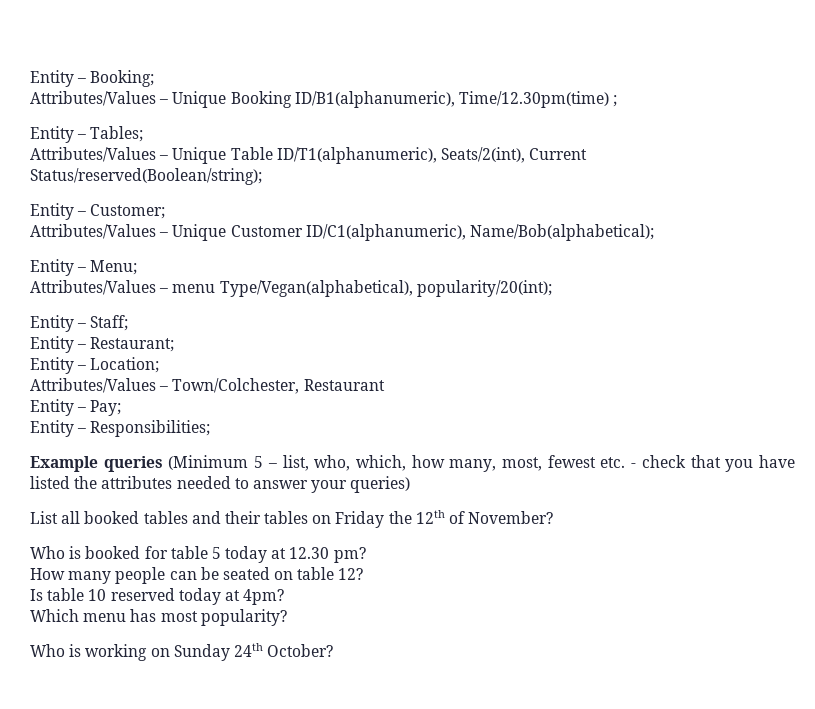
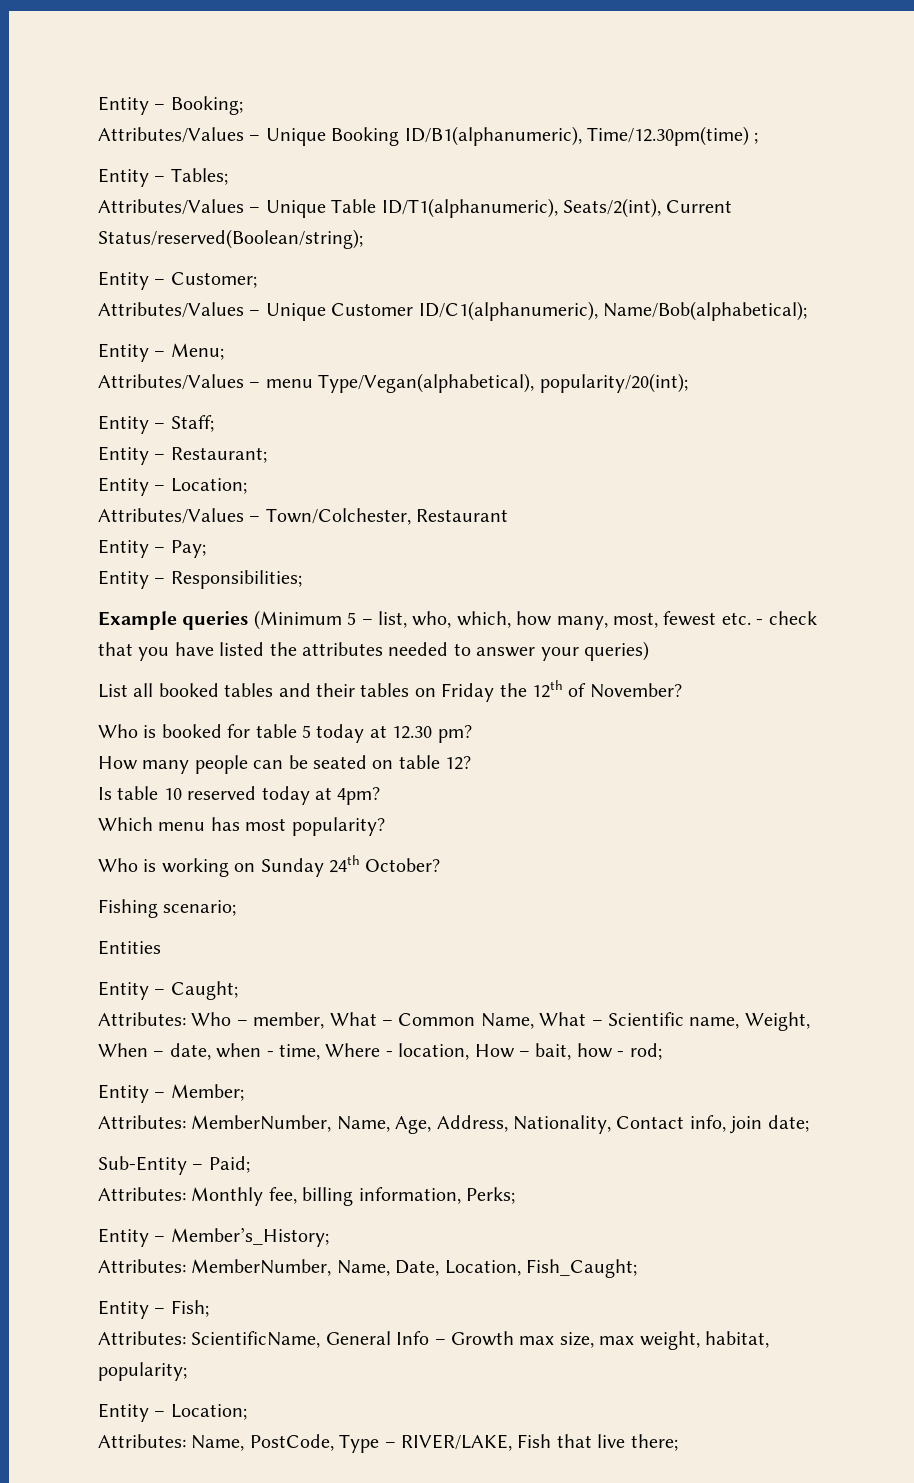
(334, 650) none -> [98,899,237,918] [98,940,161,955] [98,981,238,1000] [98,1012,810,1031] [98,1043,662,1060] [98,1084,244,1103] [98,1115,809,1134] [98,1156,250,1175] [98,1187,515,1206] [98,1227,329,1247] [98,1259,637,1278] [98,1300,209,1319] [98,1331,769,1350] [98,1362,187,1381] [98,1403,247,1422] [98,1434,678,1453] // Fishing scenario; // Entities // Entity – Caught; // Attributes: Who – member, What – Common Name, What – Scientific name, Weight, When – date, when - time, Where - location, How – bait, how - rod; // Entity – Member; // Attributes: MemberNumber, Name, Age, Address, Nationality, Contact info, join date; // Sub-Entity – Paid; // Attributes: Monthly fee, billing information, Perks; // Entity – Member’s_History; // Attributes: MemberNumber, Name, Date, Location, Fish_Caught; // Entity – Fish; // Attributes: ScientificName, General Info – Growth max size, max weight, habitat, popularity; // Entity – Location; // Attributes: Name, PostCode, Type – RIVER/LAKE, Fish that live there;

